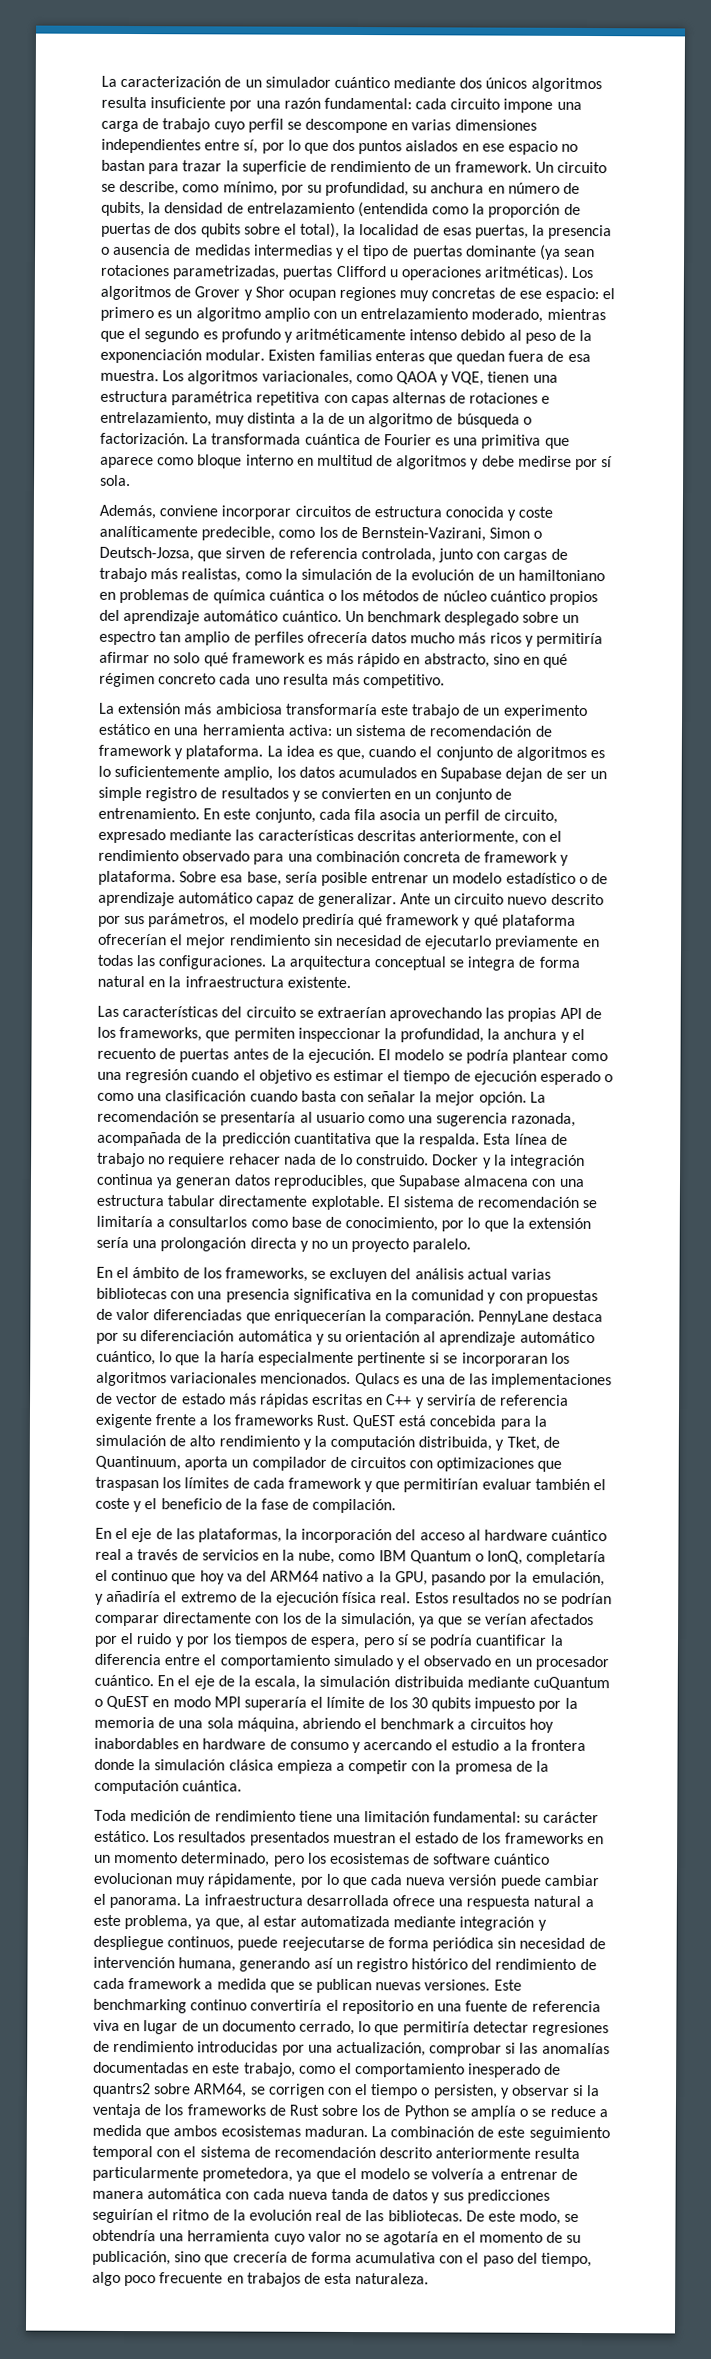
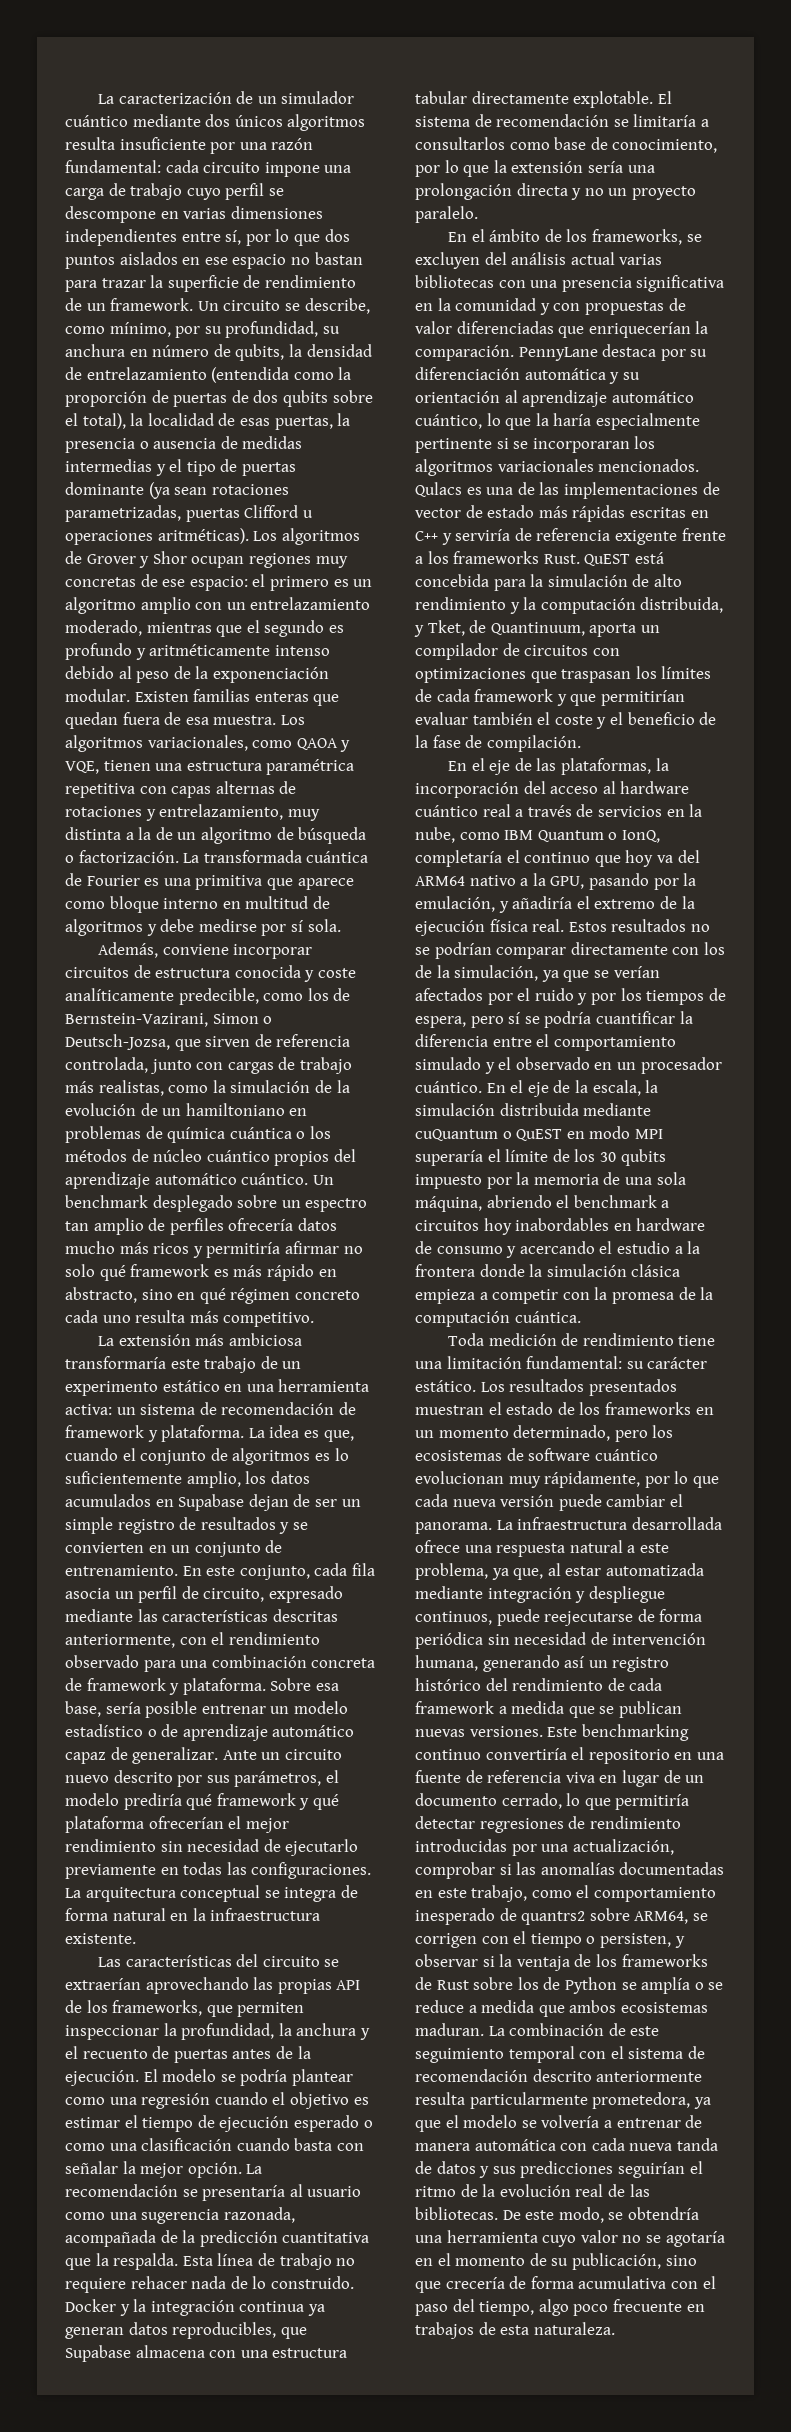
[541,395,551,404] e -> [145,809,156,821] y

